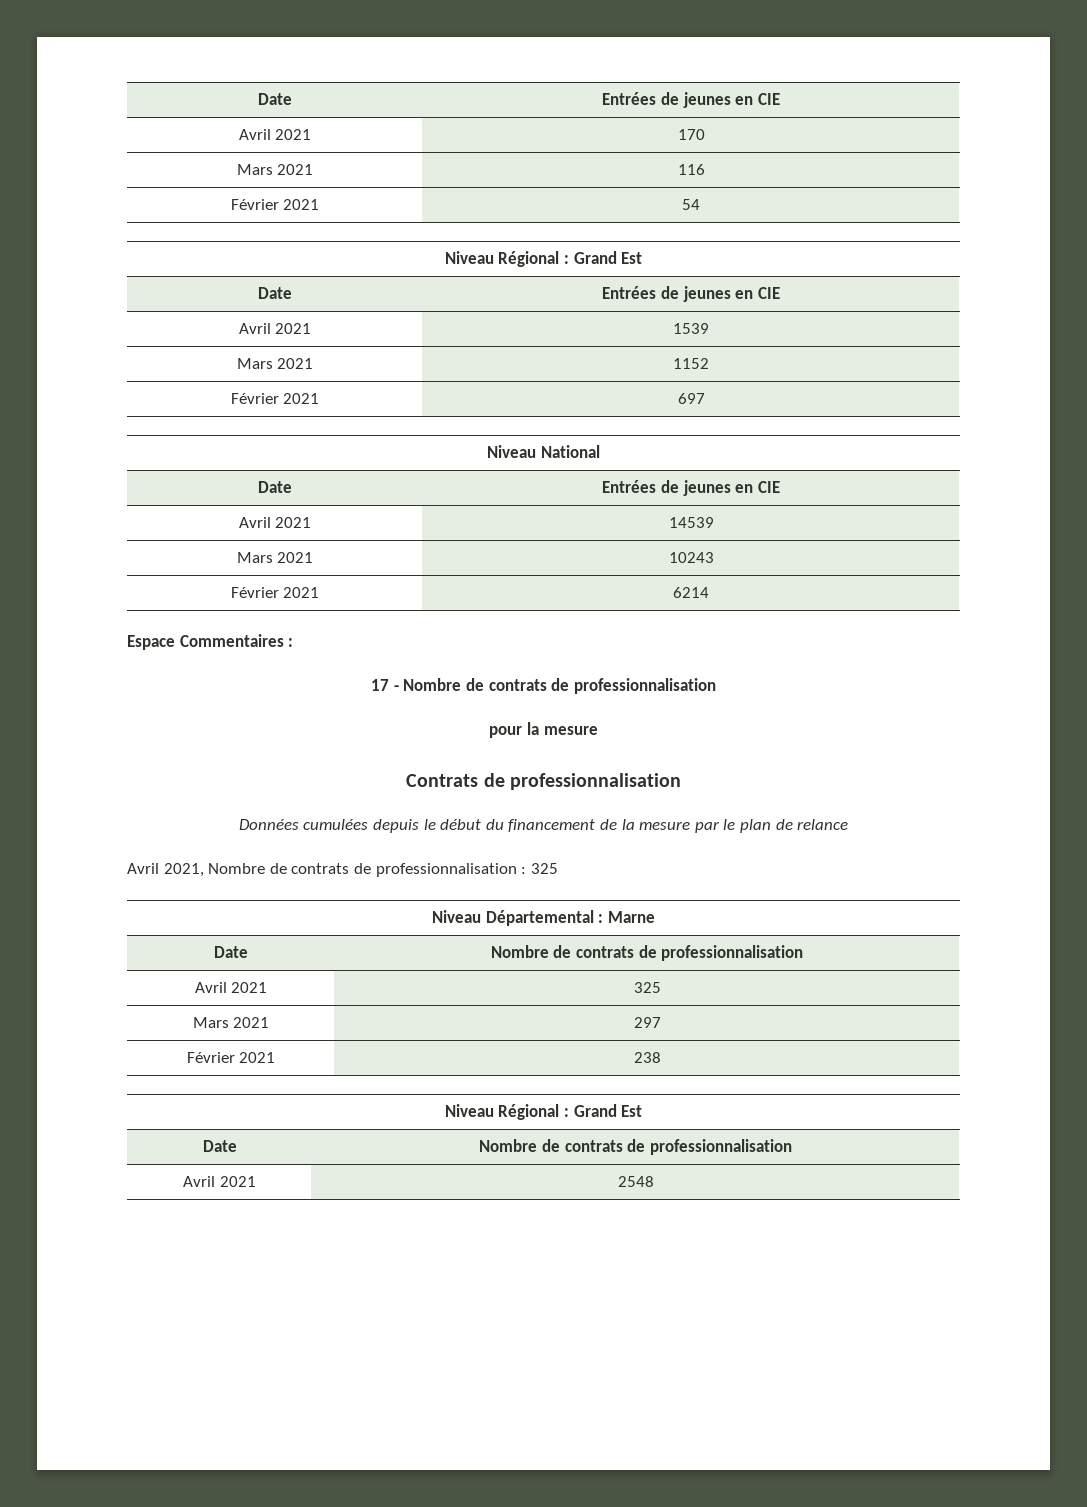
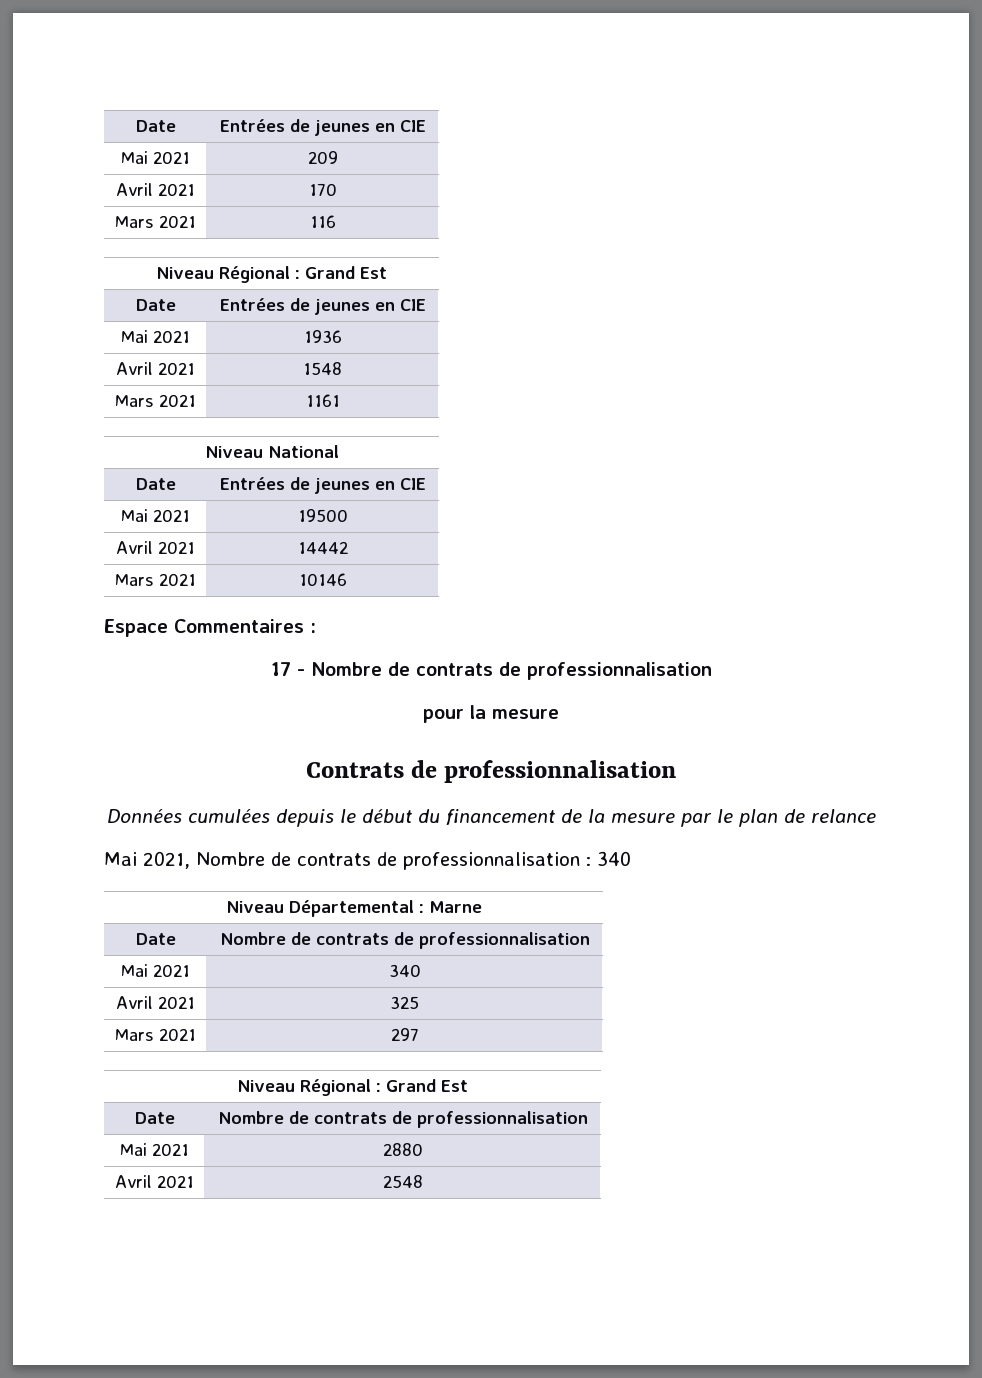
[258,93,292,105] [602,92,780,108] Date | Entrées de jeunes en CIE -> [135,120,176,132] [219,119,426,136] [121,151,190,164] [307,151,338,164] Date | Entrées de jeunes en CIE // Mai 2021 | 209
[230,199,320,210] [682,199,700,210] // Février 2021 | 54 -> (336, 221) none
[238,323,312,334] [673,323,709,334] [236,358,314,369] [673,358,709,369] [230,393,320,404] [677,393,705,404] // Avril 2021 | 1539 // Mars 2021 | 1152 // Février 2021 | 697 -> [121,330,190,343] [303,330,342,343] [116,362,195,375] [303,362,342,375] [115,394,196,407] [305,394,340,407] // Mai 2021 | 1936 // Avril 2021 | 1548 // Mars 2021 | 1161
[238,517,312,528] [668,517,714,528] [236,552,314,563] [668,552,714,563] [230,587,320,598] [673,587,709,598] // Avril 2021 | 14539 // Mars 2021 | 10243 // Février 2021 | 6214 -> [121,509,190,522] [297,509,348,522] [116,541,195,554] [297,541,348,554] [115,573,196,586] [298,573,347,586] // Mai 2021 | 19500 // Avril 2021 | 14442 // Mars 2021 | 10146
[127,863,159,874] Avril -> [104,852,137,866] Mai
[530,863,558,874] 325 -> [597,851,631,866] 340
(804, 953) none -> [121,964,190,977] [388,964,421,977] // Mai 2021 | 340
[186,1052,276,1063] [633,1052,661,1063] // Février 2021 | 238 -> (419, 1034) none
(792, 1147) none -> [120,1143,189,1156] [382,1143,423,1156] // Mai 2021 | 2880

